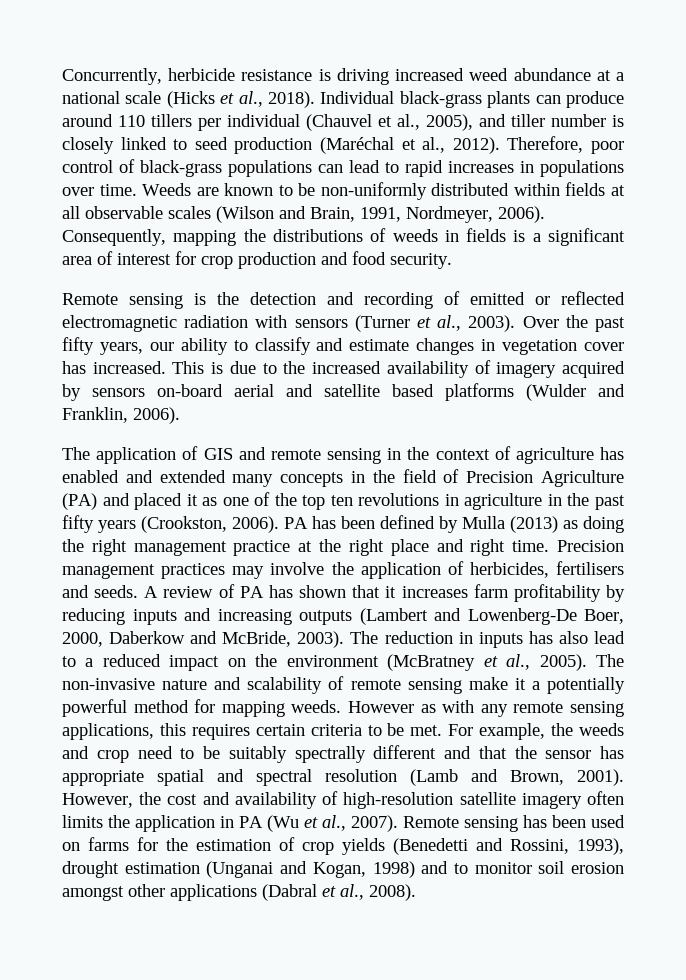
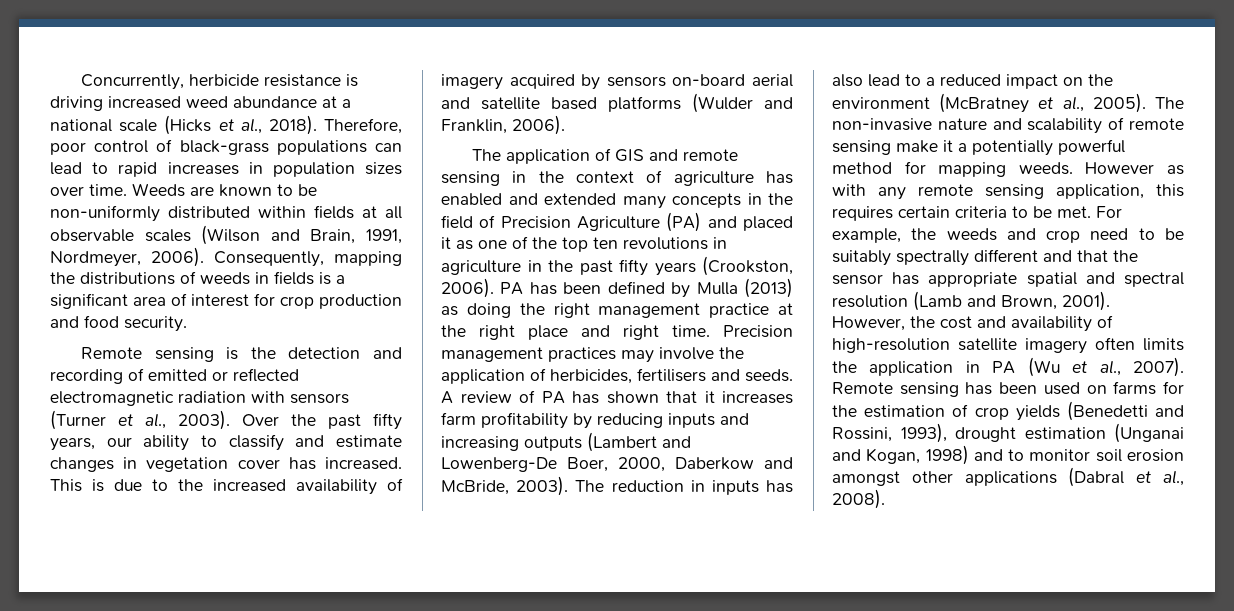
[320,91,624,108] [62,114,624,131] [62,137,500,154] Individual black-grass plants can produce around 110 tillers per individual (Chauvel et al., 2005), and tiller number is closely linked to seed production (Maréchal et al., 2012). -> (317, 125) none
[540,160,624,177] populations -> [272,162,402,177] population sizes
[62,723,154,740] applications, -> [1056,184,1144,199] application,

